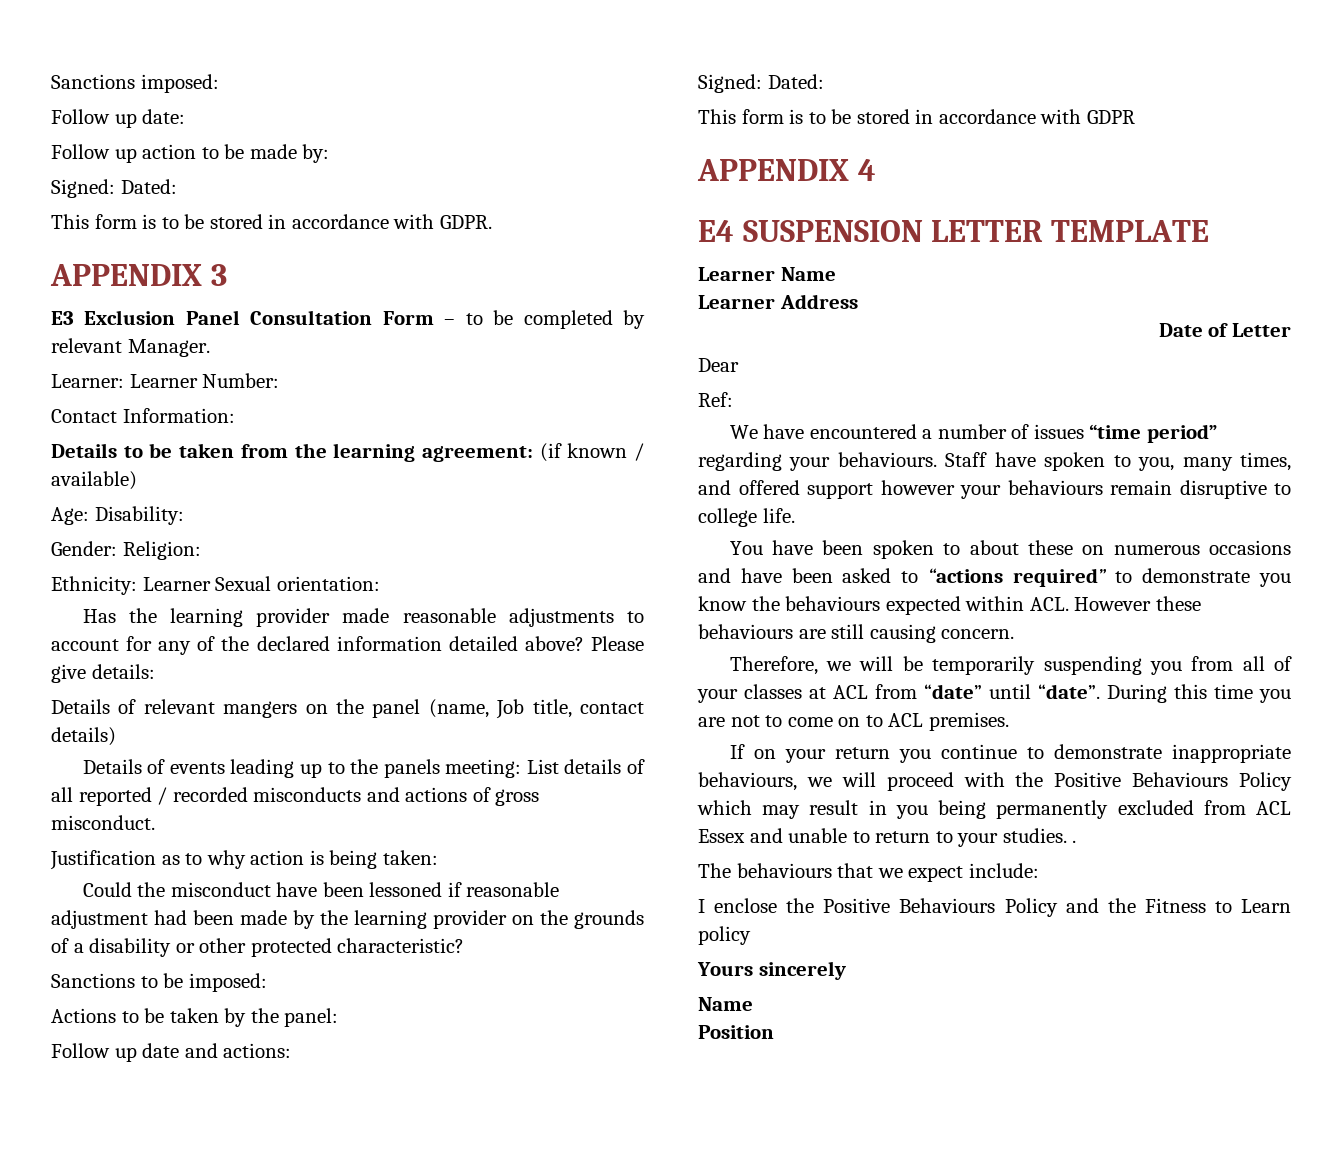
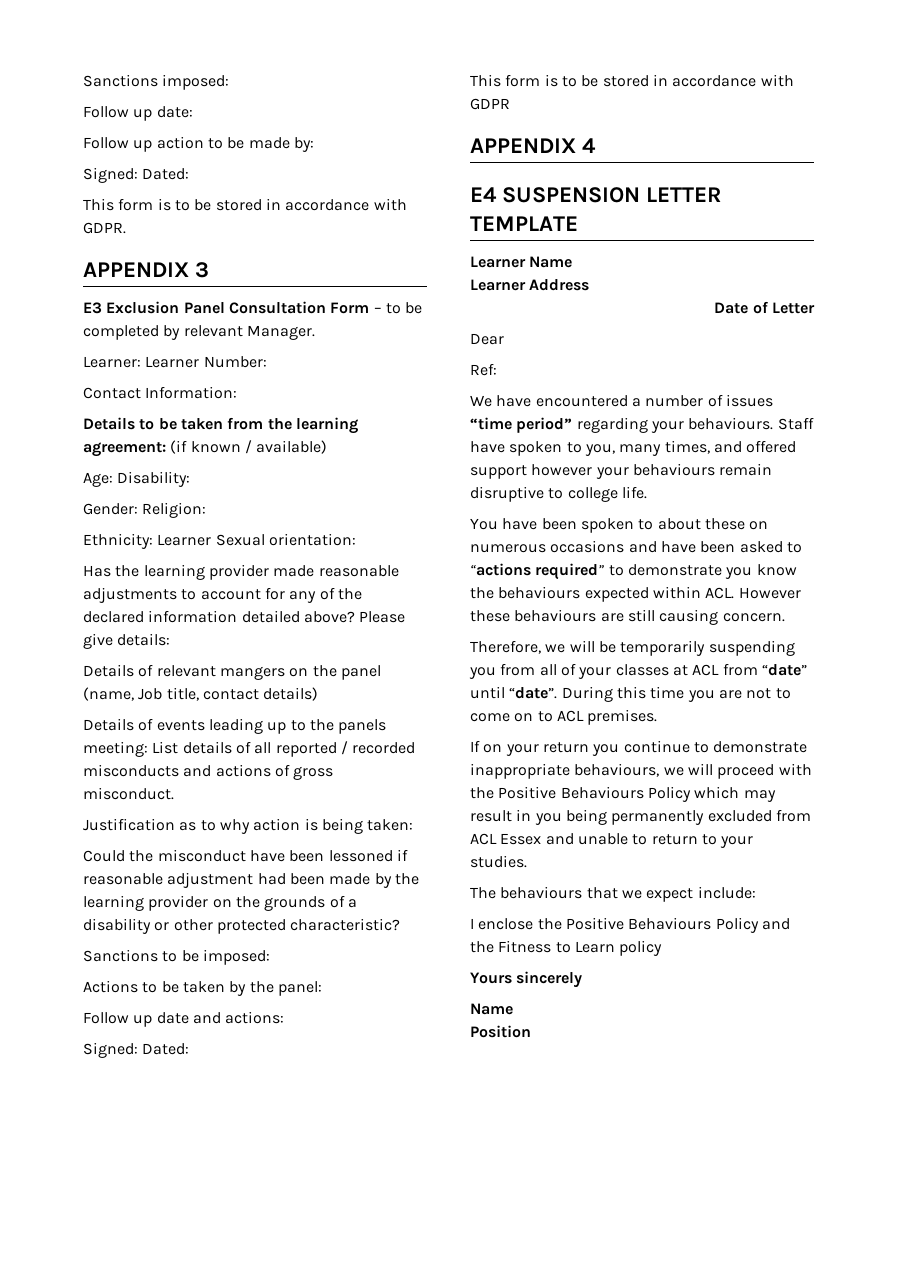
[1072,840,1077,843] . -> (527, 861) none

